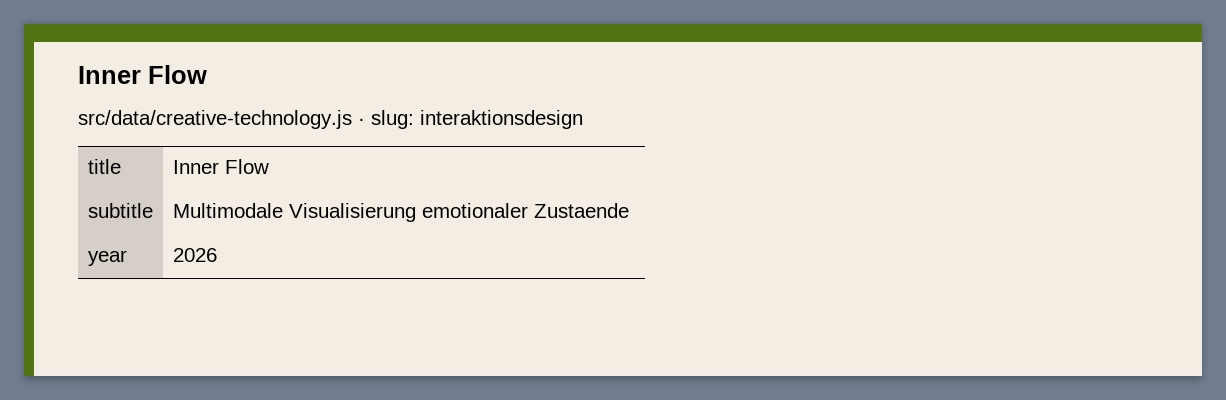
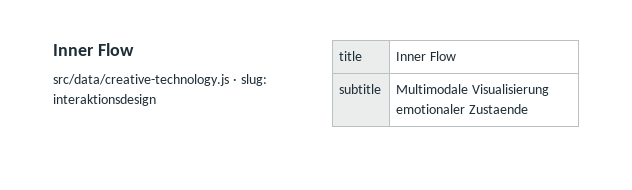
[87,250,127,266] [172,248,217,262] // year | 2026 -> (528, 109) none

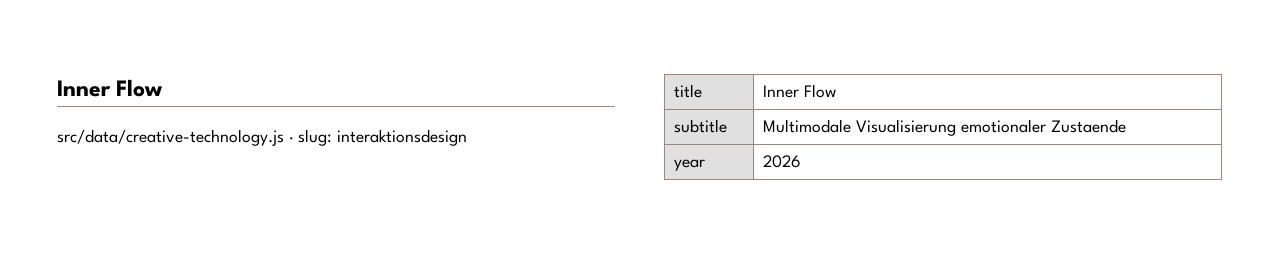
(528, 109) none -> [674,159,706,171] [763,155,802,168] // year | 2026

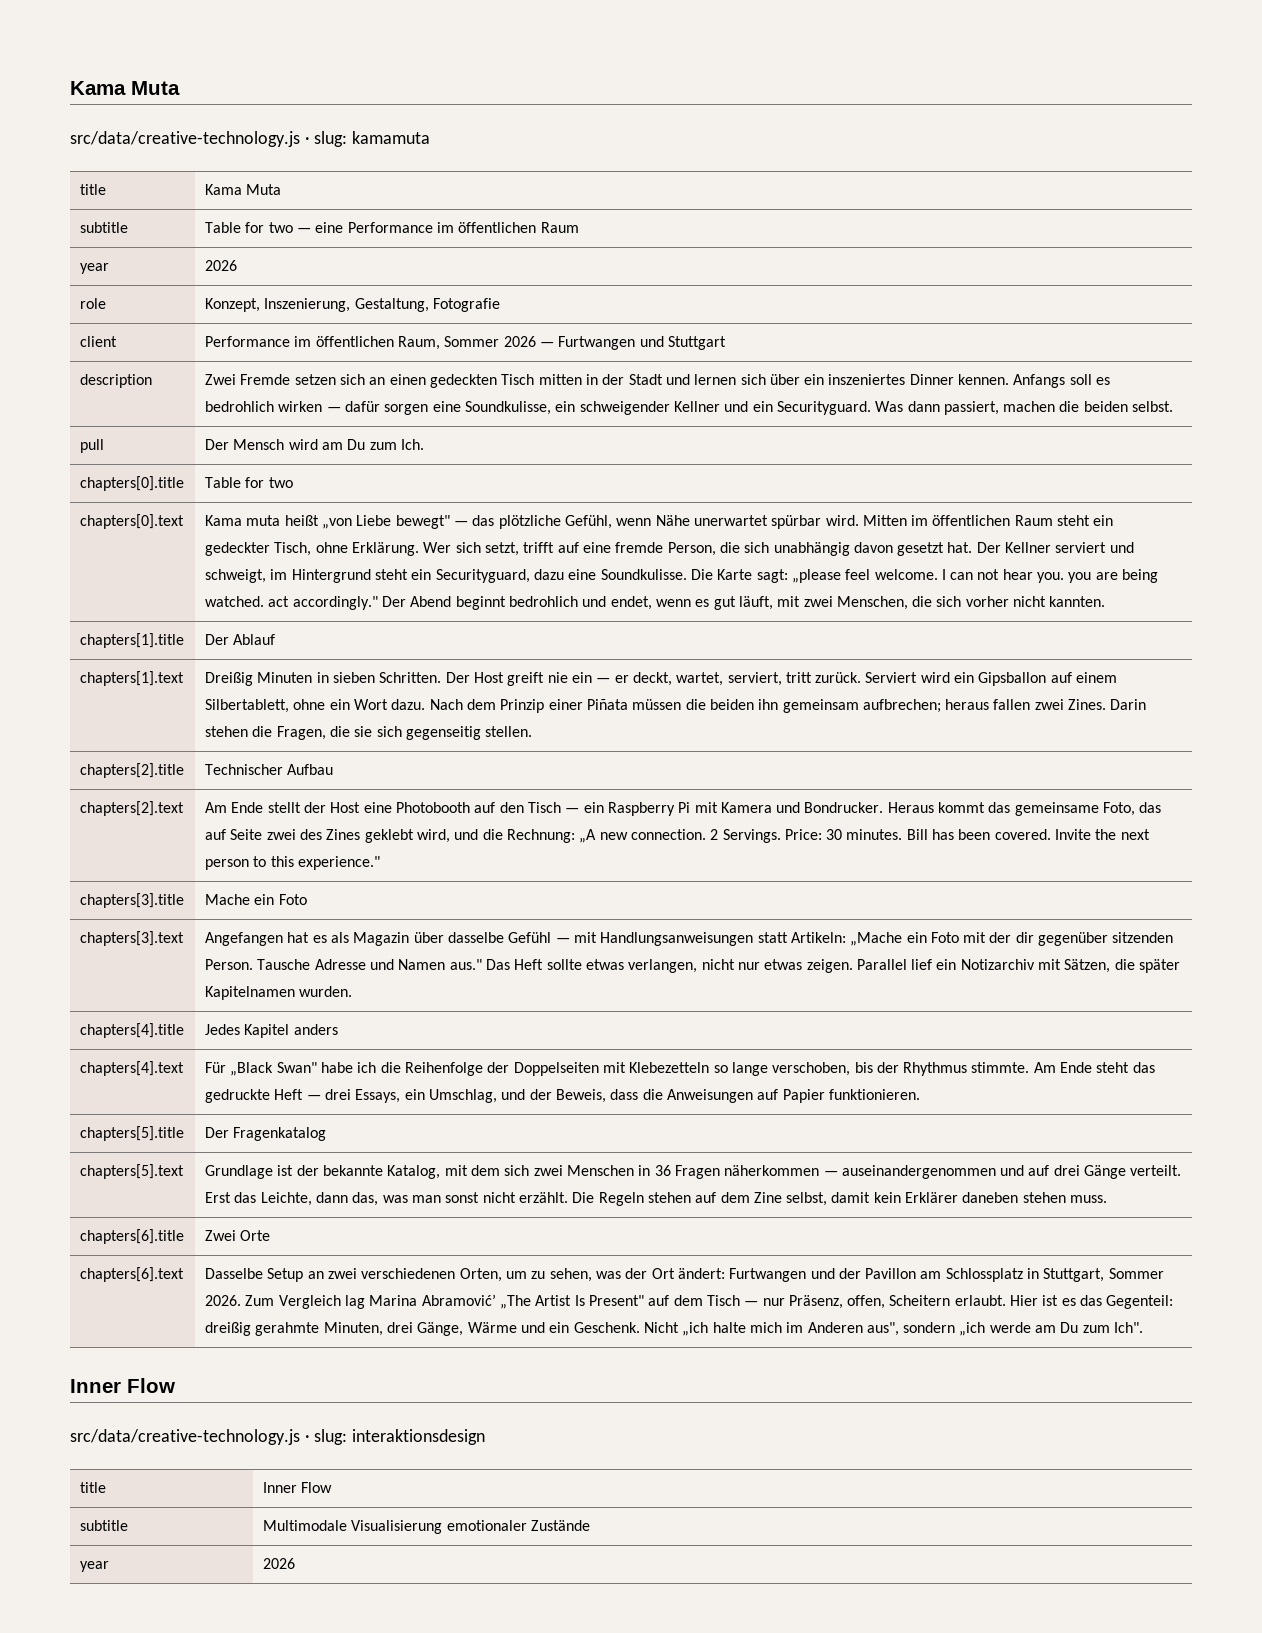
(57, 88) none -> [70,81,180,95] [70,131,431,147] [80,184,107,195] [205,184,282,195] [80,222,129,233] [205,222,579,233] [80,263,110,274] [205,260,238,271] [80,298,107,309] [205,298,500,312] [80,336,118,347] [205,336,726,350] [80,374,153,388] [205,374,1111,388] [205,401,1174,415] [80,439,105,453] [205,439,424,450] [80,476,185,491] [205,477,293,488] [80,514,185,529] [205,515,1114,529] [205,542,1134,556] [205,569,1159,583] [205,596,1106,610] [80,633,185,648] [205,634,276,645] [80,671,185,686] [205,672,1118,686] [205,699,1147,713] [205,726,533,740] [80,763,185,778] [205,764,334,775] [80,801,185,816] [205,802,1162,816] [205,829,1150,843] [205,856,380,870] [80,893,185,908] [205,894,307,905] [80,931,185,946] [205,932,1174,946] [205,959,1181,973] [205,986,353,1000] [80,1023,185,1038] [205,1024,338,1038] [80,1061,185,1076] [205,1062,1155,1076] [205,1089,920,1103] [80,1126,185,1141] [205,1127,327,1141] [80,1164,185,1179] [205,1165,1182,1179] [205,1192,1108,1206] [80,1229,185,1244] [205,1230,271,1241] [80,1267,185,1282] [205,1268,1164,1282] [205,1294,1174,1309] [205,1322,1144,1336] Kama Muta // src/data/creative-technology.js · slug: kamamuta // title | Kama Muta // subtitle | Table for two — eine Performance im öffentlichen Raum // year | 2026 // role | Konzept, Inszenierung, Gestaltung, Fotografie // client | Performance im öffentlichen Raum, Sommer 2026 — Furtwangen und Stuttgart // description | Zwei Fremde setzen sich an einen gedeckten Tisch mitten in der Stadt und lernen sich über ein inszeniertes Dinner kennen. Anfangs soll es bedrohlich wirken — dafür sorgen eine Soundkulisse, ein schweigender Kellner und ein Securityguard. Was dann passiert, machen die beiden selbst. // pull | Der Mensch wird am Du zum Ich. // chapters[0].title | Table for two // chapters[0].text | Kama muta heißt „von Liebe bewegt" — das plötzliche Gefühl, wenn Nähe unerwartet spürbar wird. Mitten im öffentlichen Raum steht ein gedeckter Tisch, ohne Erklärung. Wer sich setzt, trifft auf eine fremde Person, die sich unabhängig davon gesetzt hat. Der Kellner serviert und schweigt, im Hintergrund steht ein Securityguard, dazu eine Soundkulisse. Die Karte sagt: „please feel welcome. I can not hear you. you are being watched. act accordingly." Der Abend beginnt bedrohlich und endet, wenn es gut läuft, mit zwei Menschen, die sich vorher nicht kannten. // chapters[1].title | Der Ablauf // chapters[1].text | Dreißig Minuten in sieben Schritten. Der Host greift nie ein — er deckt, wartet, serviert, tritt zurück. Serviert wird ein Gipsballon auf einem Silbertablett, ohne ein Wort dazu. Nach dem Prinzip einer Piñata müssen die beiden ihn gemeinsam aufbrechen; heraus fallen zwei Zines. Darin stehen die Fragen, die sie sich gegenseitig stellen. // chapters[2].title | Technischer Aufbau // chapters[2].text | Am Ende stellt der Host eine Photobooth auf den Tisch — ein Raspberry Pi mit Kamera und Bondrucker. Heraus kommt das gemeinsame Foto, das auf Seite zwei des Zines geklebt wird, und die Rechnung: „A new connection. 2 Servings. Price: 30 minutes. Bill has been covered. Invite the next person to this experience." // chapters[3].title | Mache ein Foto // chapters[3].text | Angefangen hat es als Magazin über dasselbe Gefühl — mit Handlungsanweisungen statt Artikeln: „Mache ein Foto mit der dir gegenüber sitzenden Person. Tausche Adresse und Namen aus." Das Heft sollte etwas verlangen, nicht nur etwas zeigen. Parallel lief ein Notizarchiv mit Sätzen, die später Kapitelnamen wurden. // chapters[4].title | Jedes Kapitel anders // chapters[4].text | Für „Black Swan" habe ich die Reihenfolge der Doppelseiten mit Klebezetteln so lange verschoben, bis der Rhythmus stimmte. Am Ende steht das gedruckte Heft — drei Essays, ein Umschlag, und der Beweis, dass die Anweisungen auf Papier funktionieren. // chapters[5].title | Der Fragenkatalog // chapters[5].text | Grundlage ist der bekannte Katalog, mit dem sich zwei Menschen in 36 Fragen näherkommen — auseinandergenommen und auf drei Gänge verteilt. Erst das Leichte, dann das, was man sonst nicht erzählt. Die Regeln stehen auf dem Zine selbst, damit kein Erklärer daneben stehen muss. // chapters[6].title | Zwei Orte // chapters[6].text | Dasselbe Setup an zwei verschiedenen Orten, um zu sehen, was der Ort ändert: Furtwangen und der Pavillon am Schlossplatz in Stuttgart, Sommer 2026. Zum Vergleich lag Marina Abramović’ „The Artist Is Present" auf dem Tisch — nur Präsenz, offen, Scheitern erlaubt. Hier ist es das Gegenteil: dreißig gerahmte Minuten, drei Gänge, Wärme und ein Geschenk. Nicht „ich halte mich im Anderen aus", sondern „ich werde am Du zum Ich". //
[1050,119,1126,133] Zustaende -> [530,1520,590,1531] Zustände

